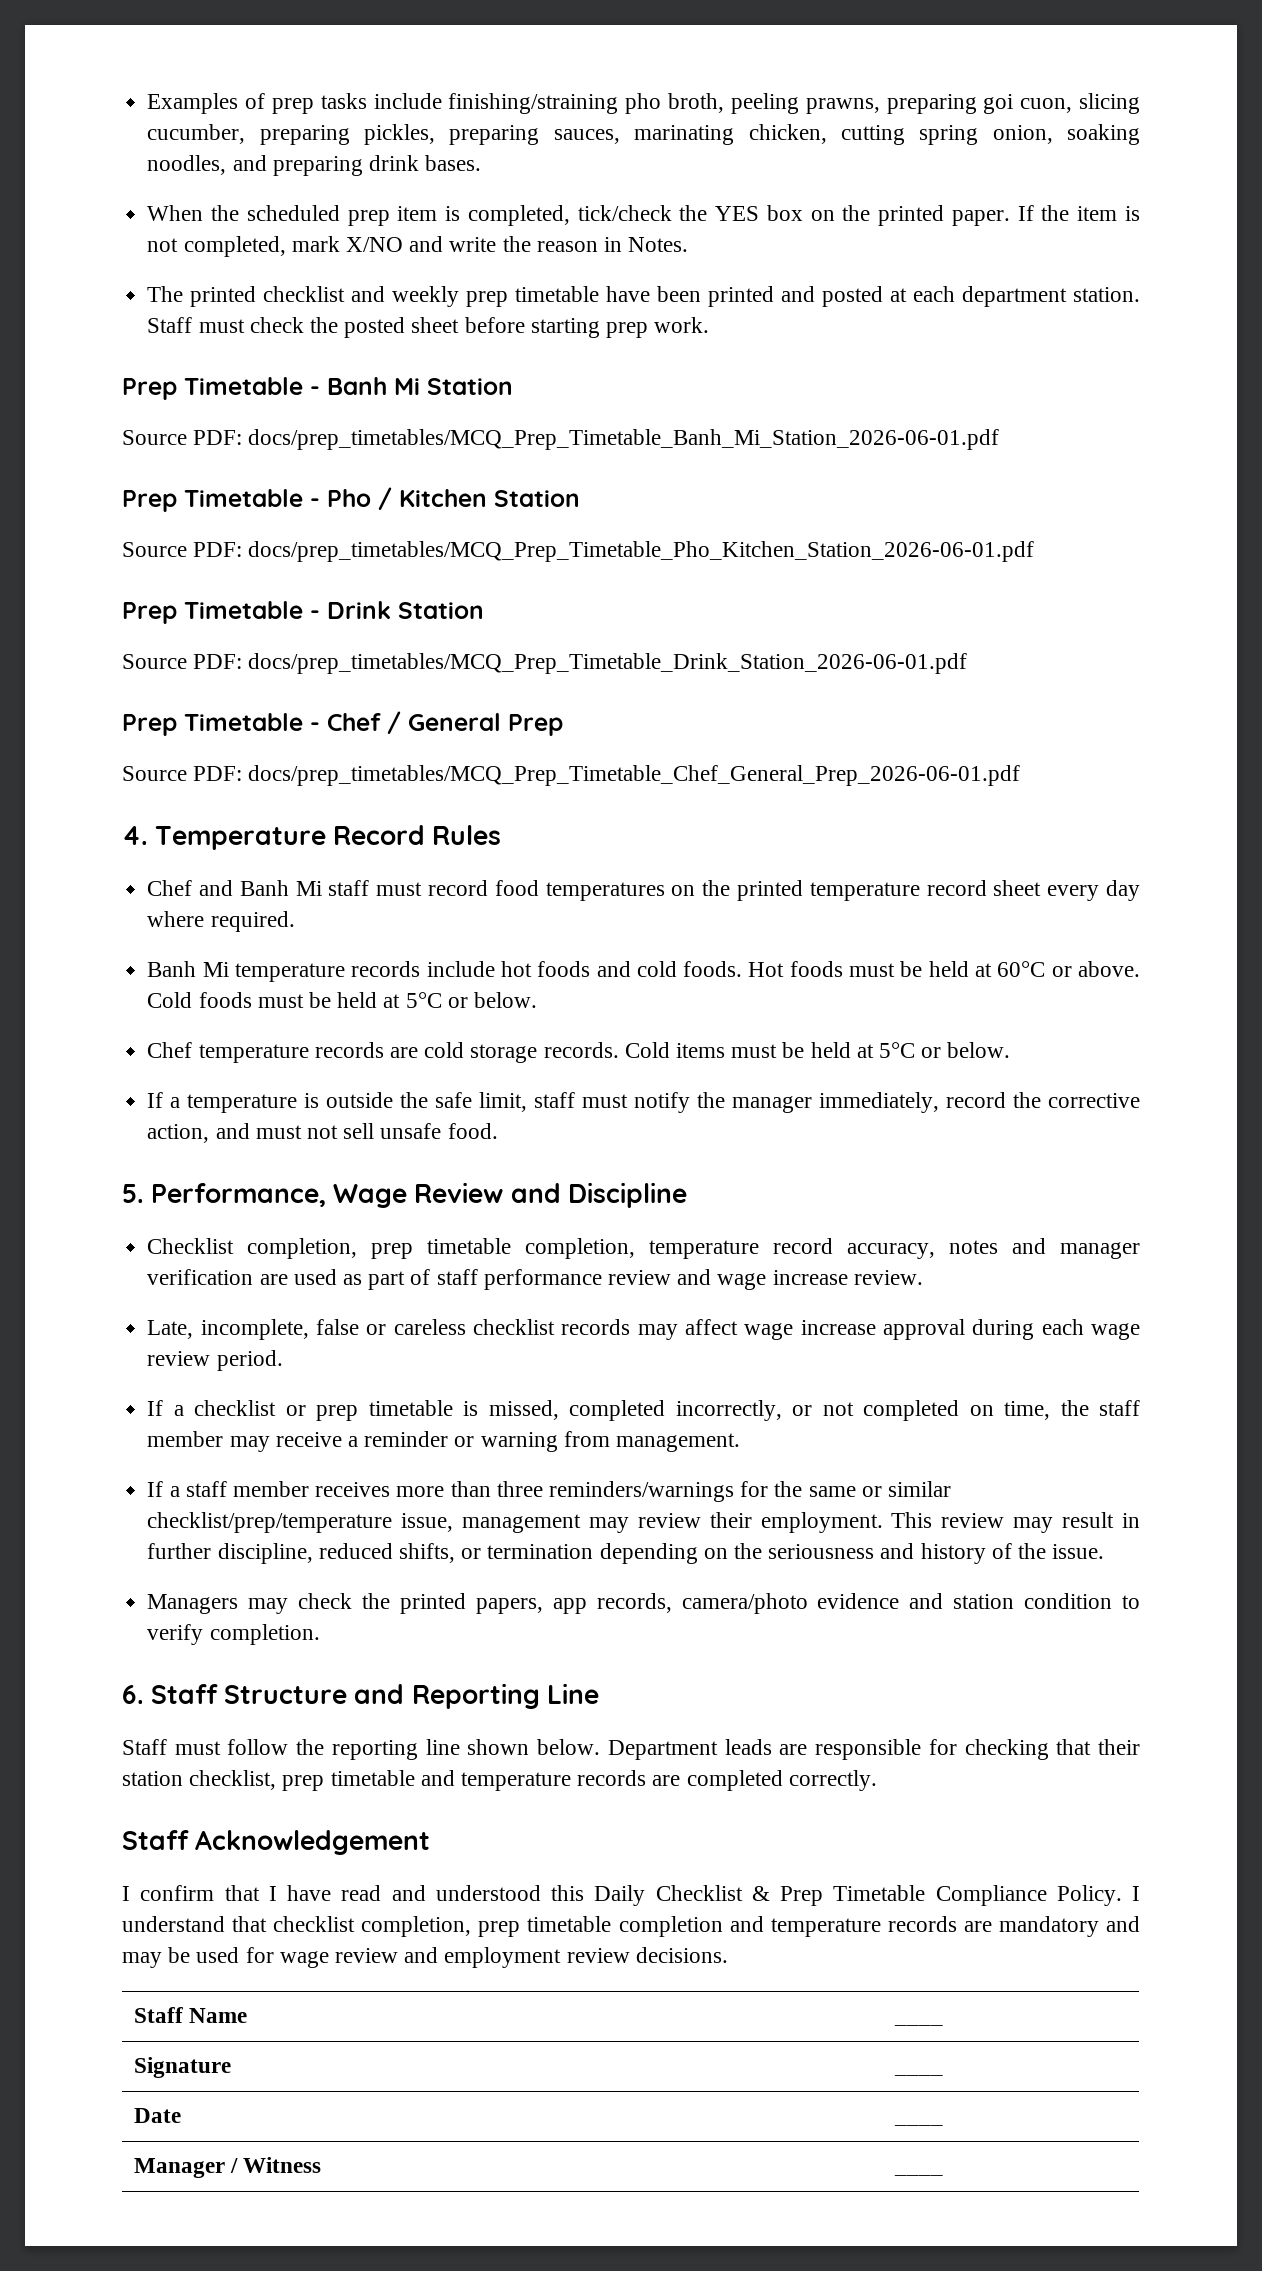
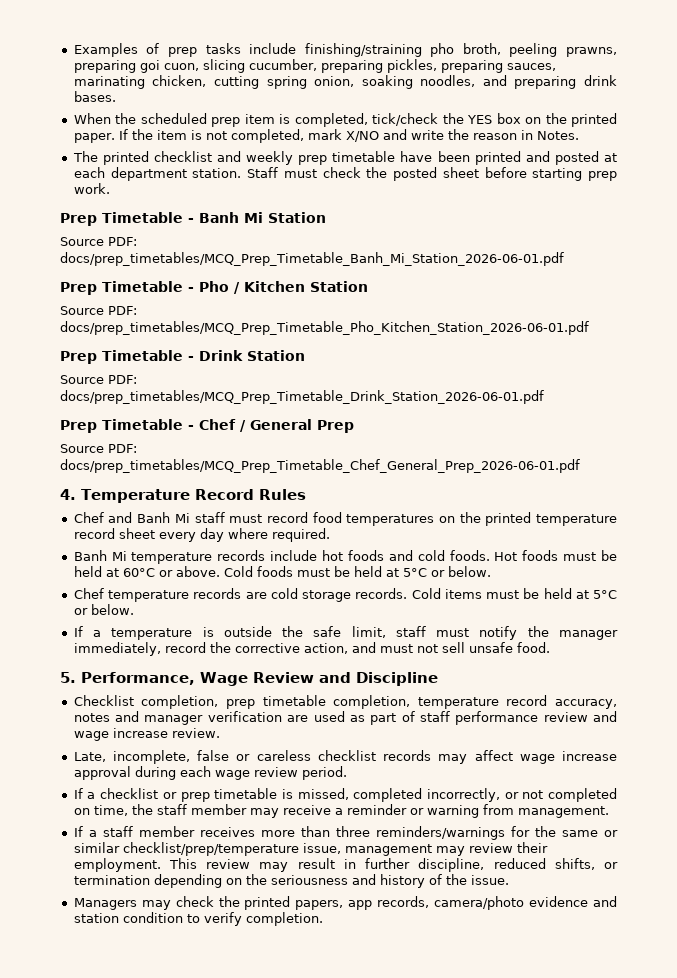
[122,1683,599,1709] [122,1739,1140,1760] [122,1770,877,1791] [122,1830,431,1855] [122,1885,1140,1906] [122,1916,1140,1937] [122,1947,728,1968] [133,2007,247,2023] [893,2023,943,2026] [133,2057,231,2078] [893,2073,943,2076] [133,2108,181,2123] [893,2123,943,2126] [133,2157,322,2178] [893,2173,943,2176] // 6. Staff Structure and Reporting Line // Staff must follow the reporting line shown below. Department leads are responsible for checking that their station checklist, prep timetable and temperature records are completed correctly. // Staff Acknowledgement // I confirm that I have read and understood this Daily Checklist & Prep Timetable Compliance Policy. I understand that checklist completion, prep timetable completion and temperature records are mandatory and may be used for wage review and employment review decisions. // Staff Name | ____ // Signature | ____ // Date | ____ // Manager / Witness | ____ -> (323, 919) none

